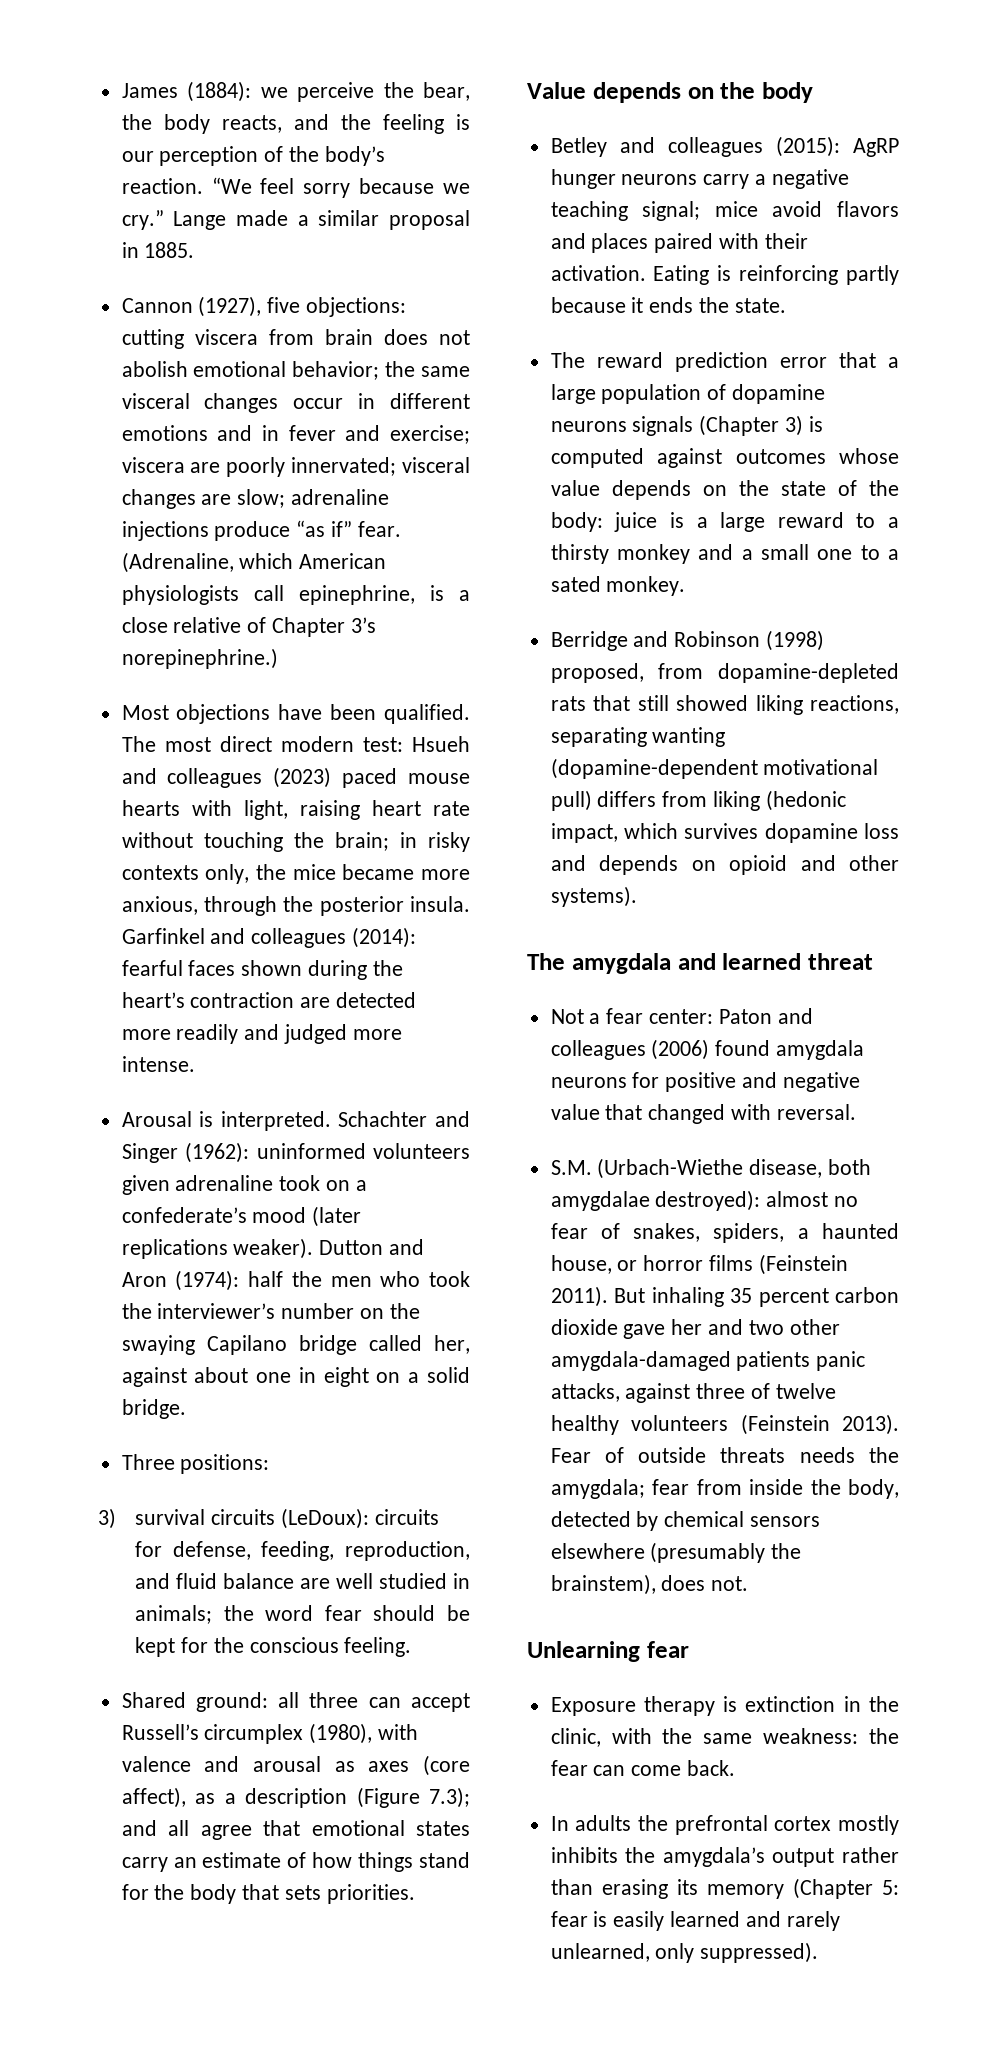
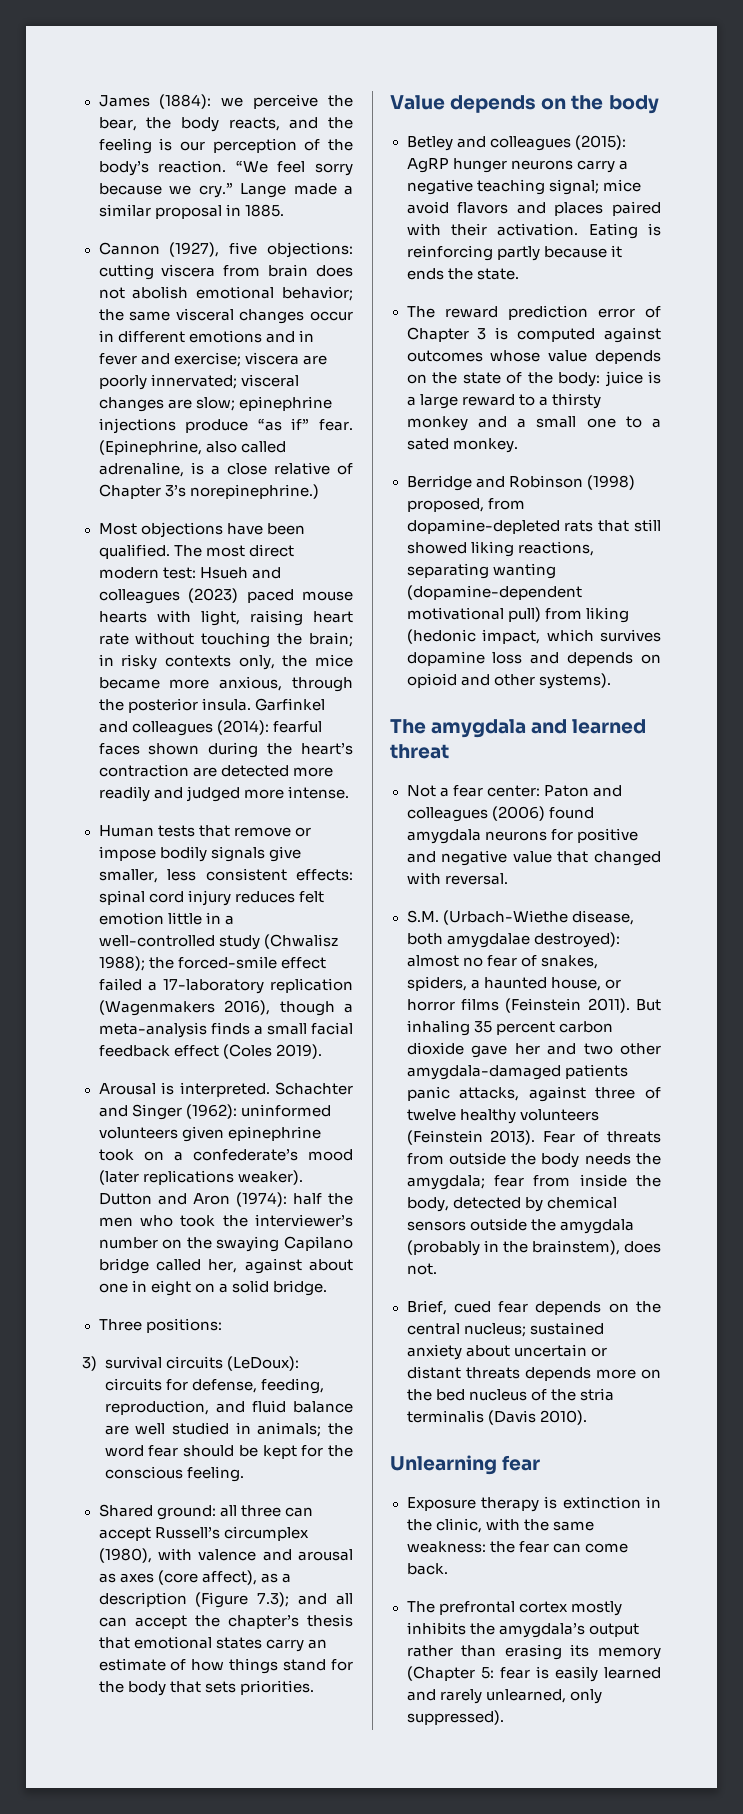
[291,489,390,505] adrenaline -> [238,396,332,411] epinephrine
[121,552,387,573] [121,585,415,605] (Adrenaline, which American physiologists call epinephrine, -> [98,440,286,455] [98,462,184,477] (Epinephrine, also called adrenaline,
(195, 1064) none -> [98,825,311,837] [98,846,301,862] [98,868,353,883] [98,890,324,906] [98,912,234,925] [98,934,338,950] [98,956,326,971] [98,978,353,994] [98,1000,353,1016] [98,1022,353,1038] [98,1044,322,1059] // Human tests that remove or impose bodily signals give smaller, less consistent effects: spinal cord injury reduces felt emotion little in a well-controlled study (Chwalisz 1988); the forced-smile effect failed a 17-laboratory replication (Wagenmakers 2016), though a meta-analysis finds a small facial feedback effect (Coles 2019).
[175,1175,274,1191] adrenaline -> [227,1126,321,1141] epinephrine
[200,1825,252,1840] agree -> [98,1614,353,1629] can accept the chapter’s thesis
[838,352,899,368] [550,384,826,404] [550,415,804,436] that a large population of dopamine neurons signals (Chapter 3) -> [645,306,661,318] [406,327,487,342] of Chapter 3
[597,791,657,807] differs -> (541, 614) none
[638,1447,786,1463] outside threats -> [607,1131,661,1143] [406,1152,580,1168] threats from outside the body
[550,1542,766,1563] elsewhere (presumably -> [469,1218,634,1234] [406,1240,499,1256] outside the amygdala (probably in
(749, 1583) none -> [406,1300,661,1315] [406,1322,604,1337] [406,1344,607,1360] [406,1366,661,1381] [406,1388,614,1401] [406,1410,587,1425] // Brief, cued fear depends on the central nucleus; sustained anxiety about uncertain or distant threats depends more on the bed nucleus of the stria terminalis (Davis 2010).
[550,1815,668,1831] In adults the -> [406,1601,435,1613] The

